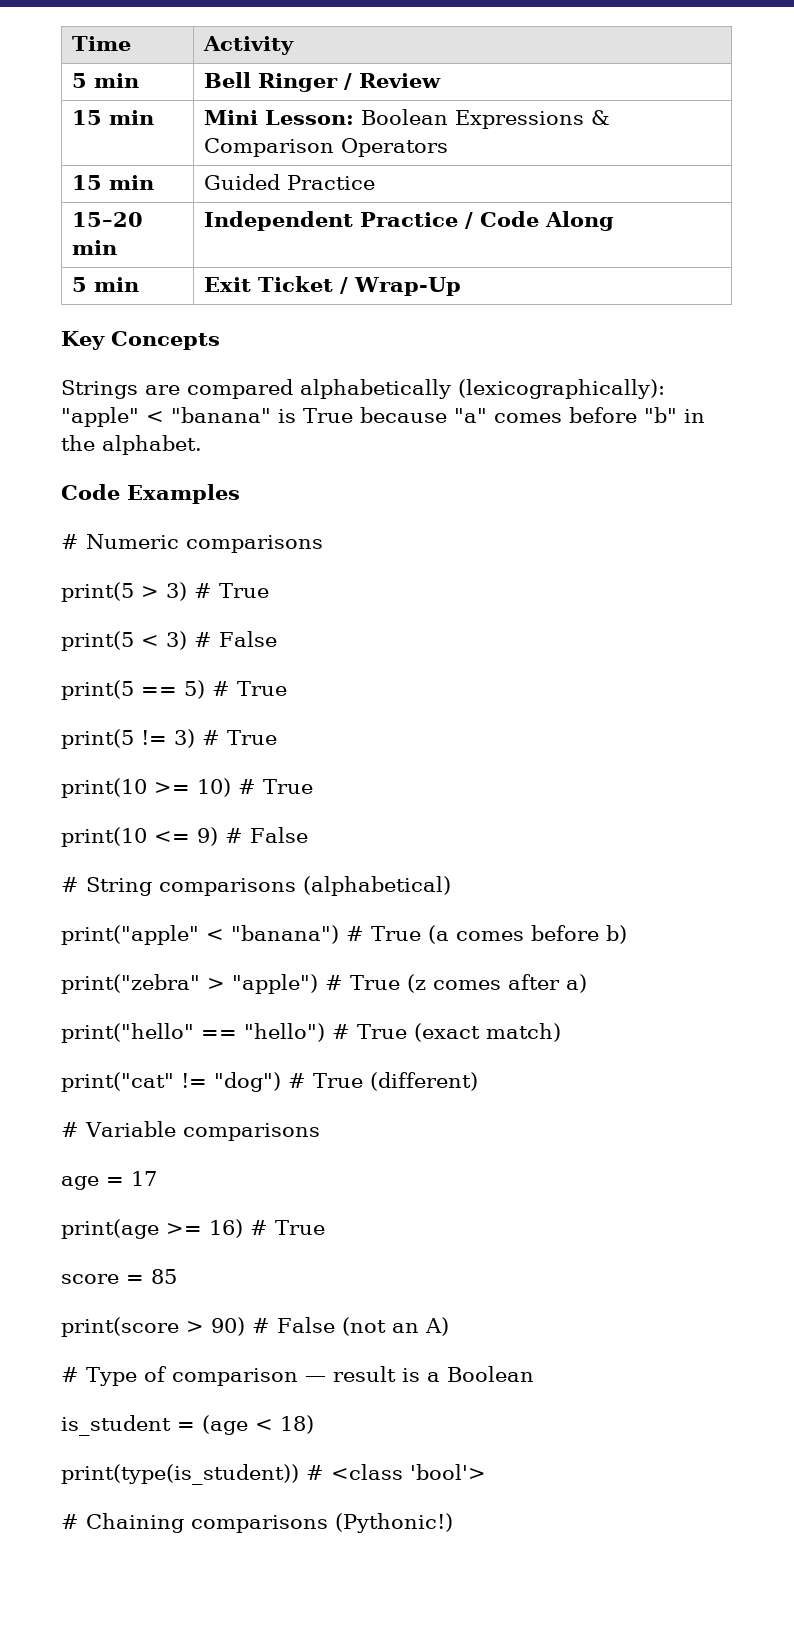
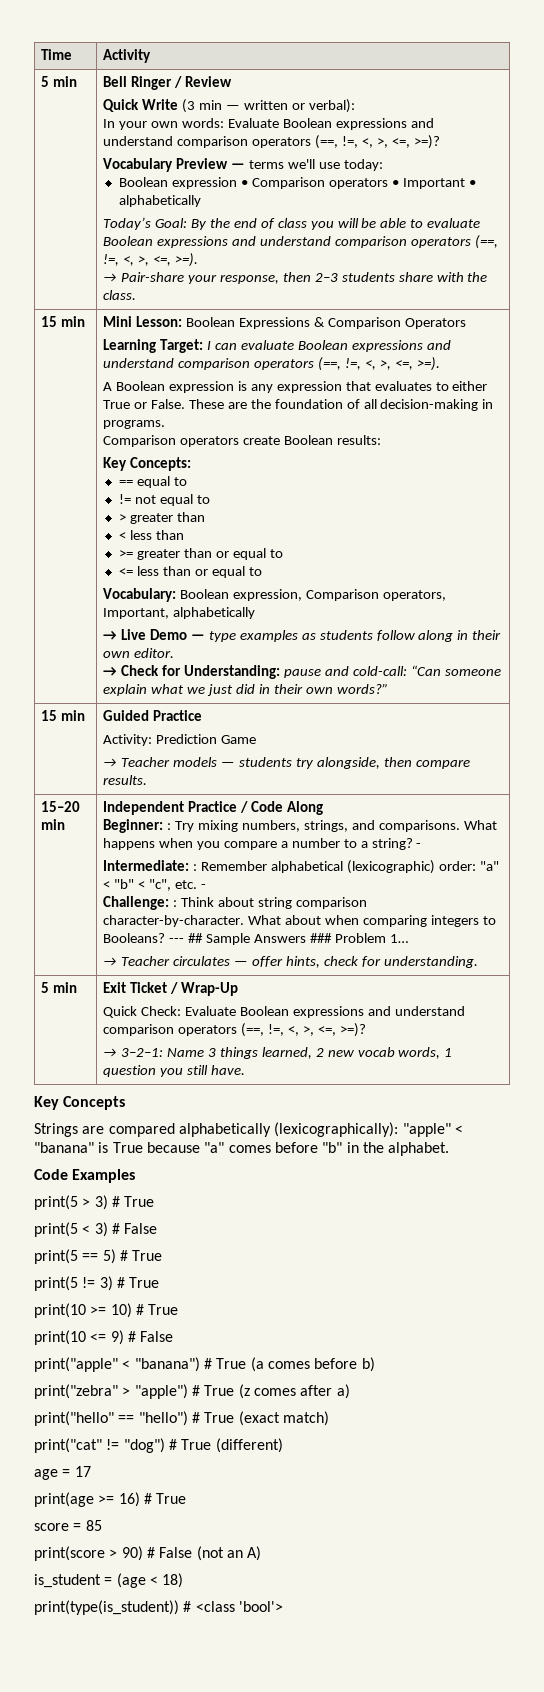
(442, 80) none -> [103,99,355,113] [103,118,434,130] [103,135,440,149] [103,158,383,172] [119,177,476,189] [119,195,202,207] [103,217,481,230] [103,235,498,249] [103,253,198,267] [103,272,488,284] [103,290,137,300] // Quick Write (3 min — written or verbal): // In your own words: Evaluate Boolean expressions and understand comparison operators (==, !=, <, >, <=, >=)? // Vocabulary Preview — terms we'll use today: // Boolean expression • Comparison operators • Important • alphabetically // Today’s Goal: By the end of class you will be able to evaluate Boolean expressions and understand comparison operators (==, !=, <, >, <=, >=). // → Pair-share your response, then 2–3 students share with the class.
[72,175,155,190] [204,174,376,190] // 15 min | Guided Practice -> [103,339,451,353] [103,357,440,371] [103,381,488,393] [103,399,494,411] [103,420,166,429] [103,435,381,447] [103,457,192,471] [119,476,187,488] [119,494,210,506] [119,512,205,524] [119,530,184,540] [119,548,283,560] [119,566,262,578] [103,588,446,602] [103,607,256,619] [103,629,502,642] [103,648,175,658] [103,665,501,679] [103,683,388,696] [41,710,86,721] [103,710,203,721] [103,734,257,746] [103,757,470,769] [103,775,148,785] // Learning Target: I can evaluate Boolean expressions and understand comparison operators (==, !=, <, >, <=, >=). // A Boolean expression is any expression that evaluates to either True or False. These are the foundation of all decision-making in programs. // Comparison operators create Boolean results: // Key Concepts: // == equal to // != not equal to // > greater than // < less than // >= greater than or equal to // <= less than or equal to // Vocabulary: Boolean expression, Comparison operators, Important, alphabetically // → Live Demo — type examples as students follow along in their own editor. // → Check for Understanding: pause and cold-call: “Can someone explain what we just did in their own words?” // 15 min | Guided Practice // Activity: Prediction Game // → Teacher models — students try alongside, then compare results.
(615, 221) none -> [103,819,497,833] [103,838,422,850] [103,860,499,874] [103,879,206,891] [103,896,367,910] [103,915,496,927] [103,933,408,945] [103,956,478,968] // Beginner: : Try mixing numbers, strings, and comparisons. What happens when you compare a number to a string? - // Intermediate: : Remember alphabetical (lexicographic) order: "a" < "b" < "c", etc. - // Challenge: : Think about string comparison character-by-character. What about when comparing integers to Booleans? --- ## Sample Answers ### Problem 1… // → Teacher circulates — offer hints, check for understanding.
(462, 286) none -> [103,1006,465,1018] [103,1023,366,1037] [103,1047,453,1059] [103,1065,245,1077] // Quick Check: Evaluate Boolean expressions and understand comparison operators (==, !=, <, >, <=, >=)? // → 3–2–1: Name 3 things learned, 2 new vocab words, 1 question you still have.
[61,534,323,553] // # Numeric comparisons -> (136, 1176) none
[61,876,451,896] // # String comparisons (alphabetical) -> (174, 1336) none
[61,1121,320,1141] // # Variable comparisons -> (283, 1445) none
[61,1366,534,1386] // # Type of comparison — result is a Boolean -> (262, 1553) none
[61,1513,453,1533] // # Chaining comparisons (Pythonic!) -> (283, 1606) none

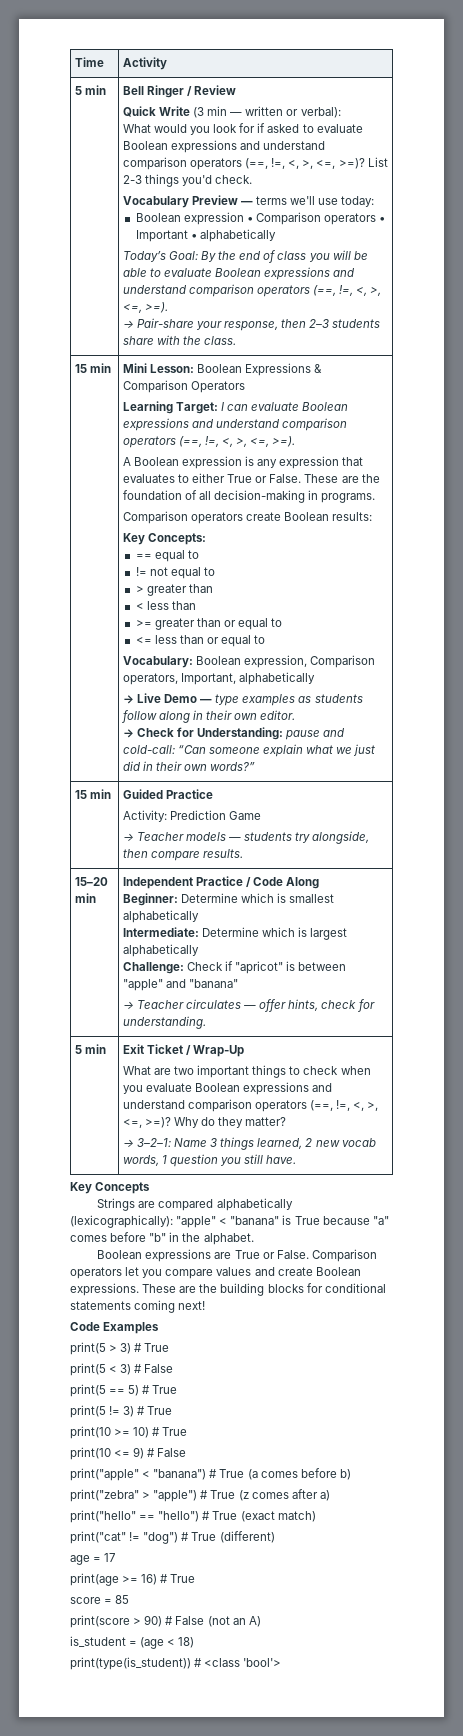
[103,118,279,130] In your own words: Evaluate -> [122,123,363,135] What would you look for if asked to evaluate
(440, 142) none -> [367,157,388,167] [122,174,253,187] List 2-3 things you'd check.
[167,820,497,832] [103,838,422,850] [103,860,499,874] [103,879,206,891] [103,896,367,910] [103,915,496,927] [103,933,408,945] : Try mixing numbers, strings, and comparisons. What happens when you compare a number to a string? - // Intermediate: : Remember alphabetical (lexicographic) order: "a" < "b" < "c", etc. - // Challenge: : Think about string comparison character-by-character. What about when comparing integers to Booleans? --- ## Sample Answers ### Problem 1… -> [180,893,335,903] [122,910,199,923] [122,927,348,940] [122,944,199,957] [122,961,347,974] [122,979,239,991] Determine which is smallest alphabetically // Intermediate: Determine which is largest alphabetically // Challenge: Check if "apricot" is between "apple" and "banana"
[103,1006,237,1018] Quick Check: Evaluate -> [122,1065,371,1078] [122,1083,192,1094] What are two important things to check when you evaluate
(366, 1030) none -> [174,1117,287,1128] Why do they matter?
(450, 1149) none -> [97,1249,377,1262] [70,1267,361,1279] [70,1283,386,1296] [70,1300,206,1313] // Boolean expressions are True or False. Comparison operators let you compare values and create Boolean expressions. These are the building blocks for conditional statements coming next!

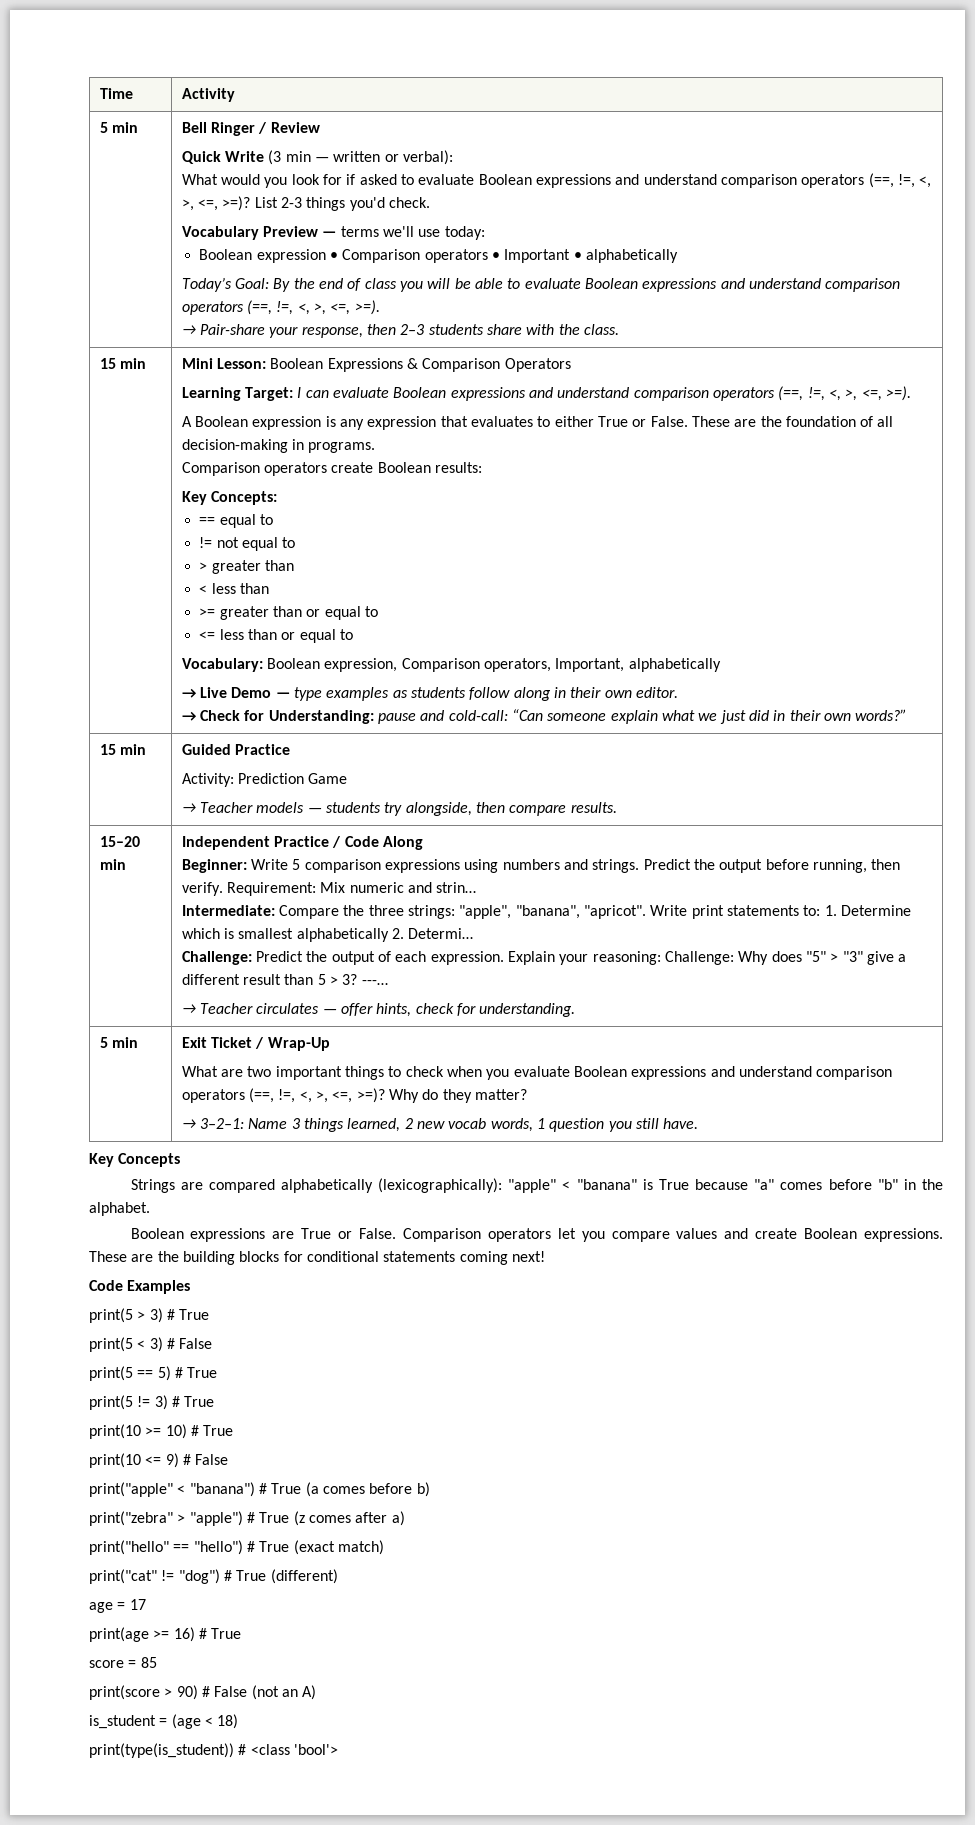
(178, 899) none -> [251,859,901,873] [181,882,477,896] [181,905,837,919] Write 5 comparison expressions using numbers and strings. Predict the output before running, then verify. Requirement: Mix numeric and strin… // Intermediate: Compare the three strings: "apple", "banana", "apricot". Write print statements to: 1.
[122,927,348,940] [122,944,199,957] [122,961,347,974] [122,979,239,991] // Intermediate: Determine which is largest alphabetically // Challenge: Check if "apricot" is between "apple" and "banana" -> [392,928,474,939] [181,951,907,965] [181,974,388,985] 2. Determi… // Challenge: Predict the output of each expression. Explain your reasoning: Challenge: Why does "5" > "3" give a different result than 5 > 3? ---…

